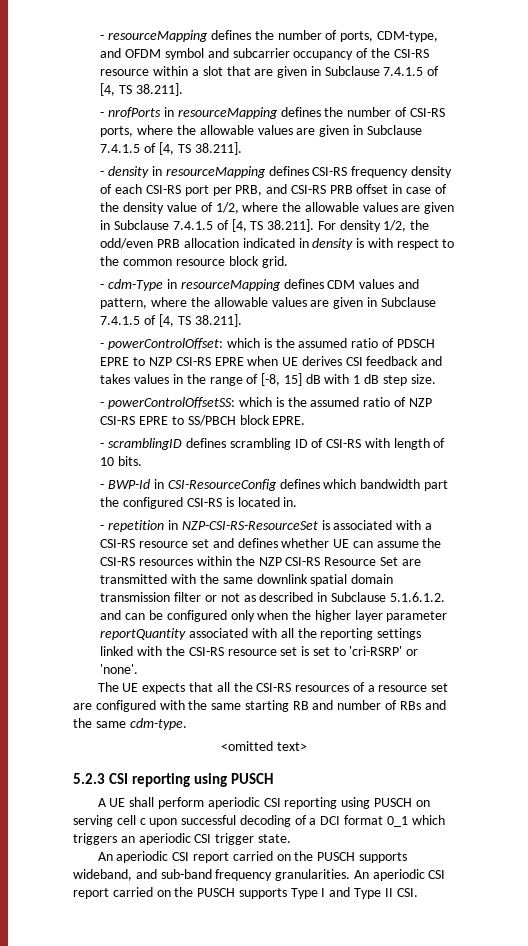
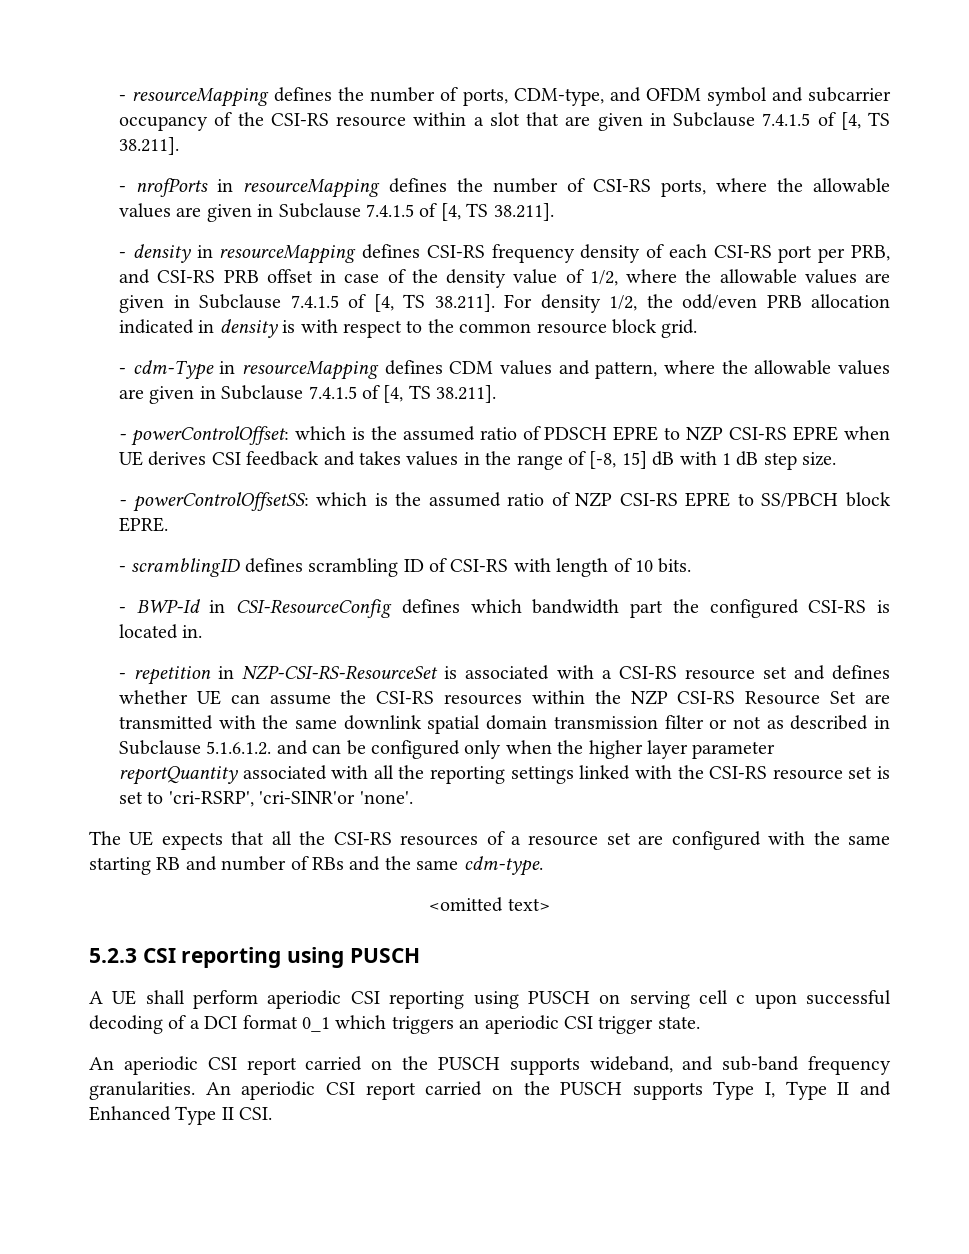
[349,646,419,656] 'cri-RSRP' or -> [168,791,356,807] 'cri-RSRP', 'cri-SINR'or
[321,887,351,897] I and -> [765,1081,891,1100] [89,1106,171,1121] I, Type II and Enhanced

